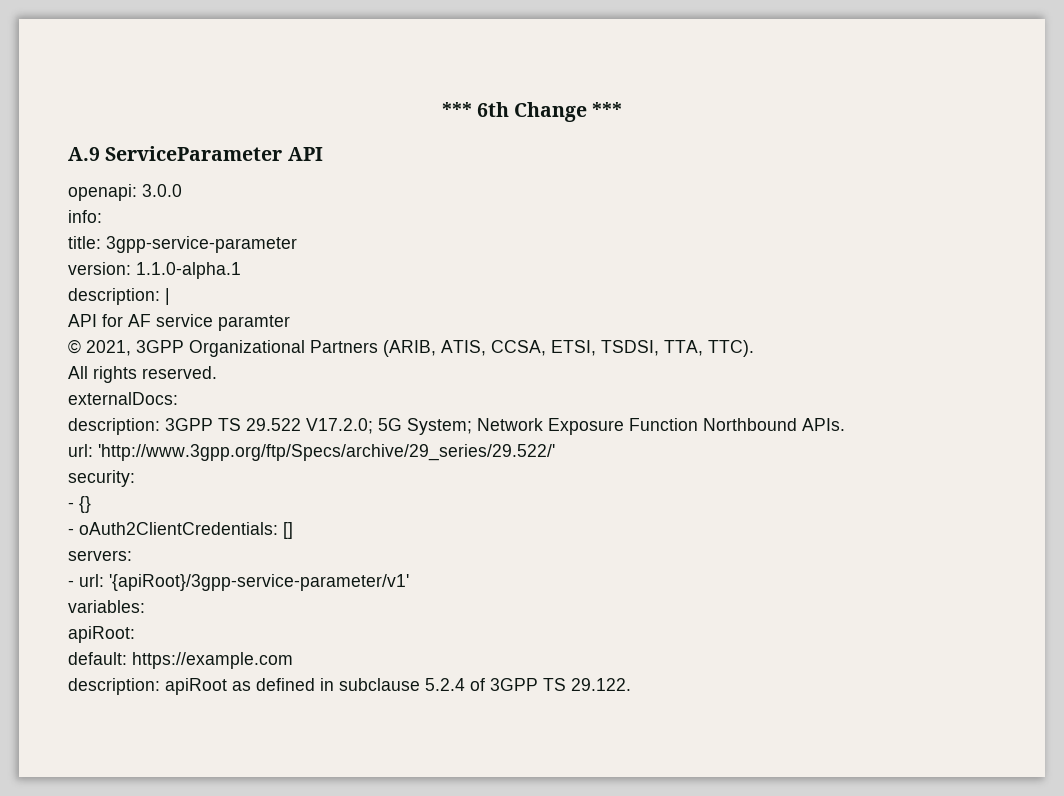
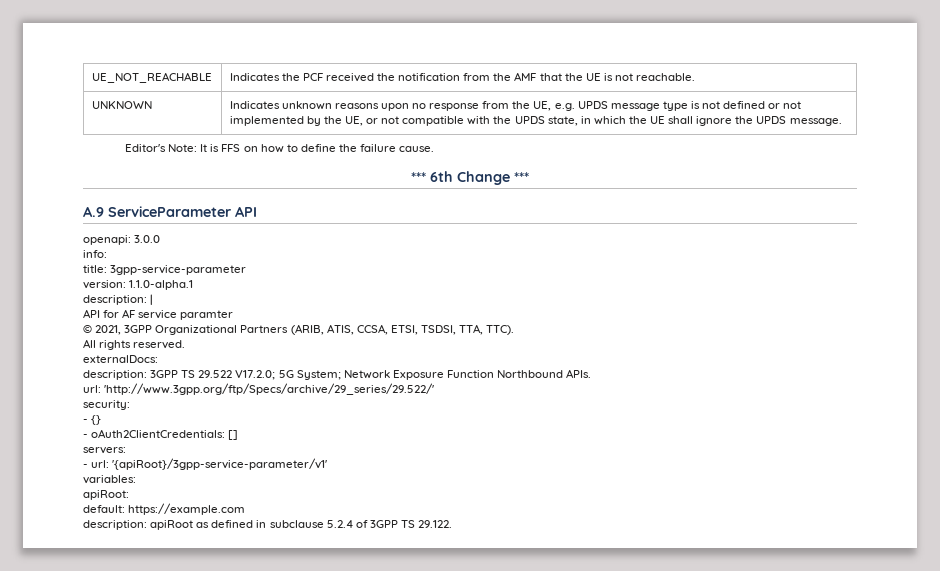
(441, 109) none -> [91,72,212,83] [229,72,696,82] [91,101,152,109] [229,101,802,111] [229,116,842,126] [125,144,435,153] UE_NOT_REACHABLE | Indicates the PCF received the notification from the AMF that the UE is not reachable. // UNKNOWN | Indicates unknown reasons upon no response from the UE, e.g. UPDS message type is not defined or not implemented by the UE, or not compatible with the UPDS state, in which the UE shall ignore the UPDS message. // Editor's Note: It is FFS on how to define the failure cause. //

